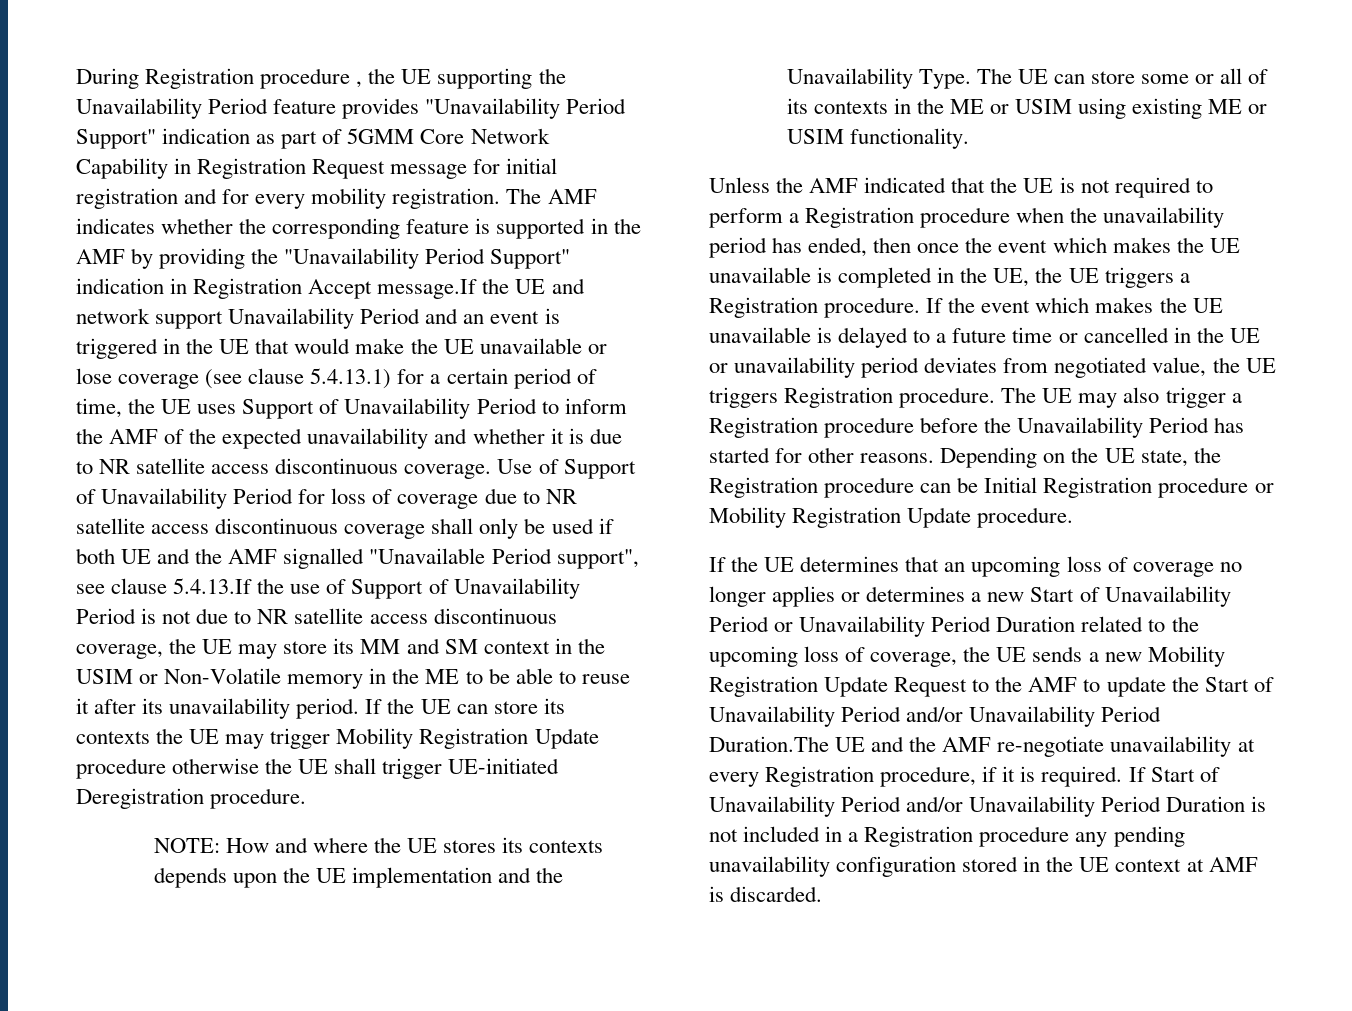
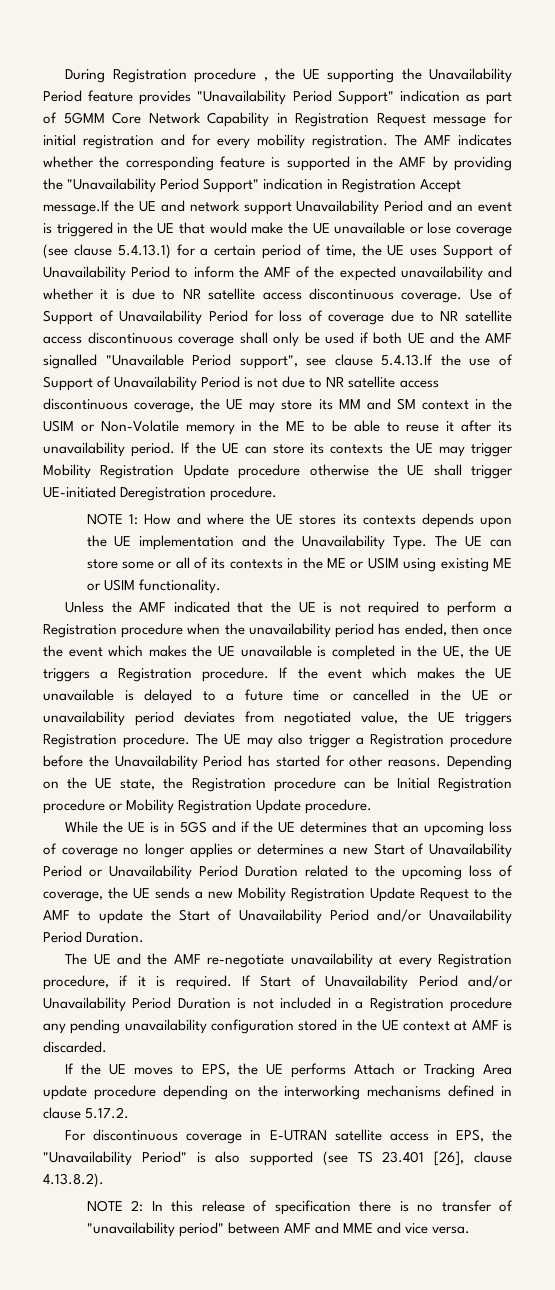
[153,838,220,853] NOTE: -> [86,513,138,525] NOTE 1:
[709,557,726,572] If -> [65,821,250,833] While the UE is in 5GS and if
[709,736,829,752] Duration.The -> [86,932,145,943] [65,953,88,965] Duration. // The
(823, 894) none -> [65,1063,512,1078] [43,1085,512,1100] [43,1107,130,1119] [65,1129,512,1144] [43,1151,512,1166] [43,1173,104,1188] [86,1200,513,1215] [86,1222,470,1237] // If the UE moves to EPS, the UE performs Attach or Tracking Area update procedure depending on the interworking mechanisms defined in clause 5.17.2. // For discontinuous coverage in E-UTRAN satellite access in EPS, the "Unavailability Period" is also supported (see TS 23.401 [26], clause 4.13.8.2). // NOTE 2: In this release of specification there is no transfer of "unavailability period" between AMF and MME and vice versa.

